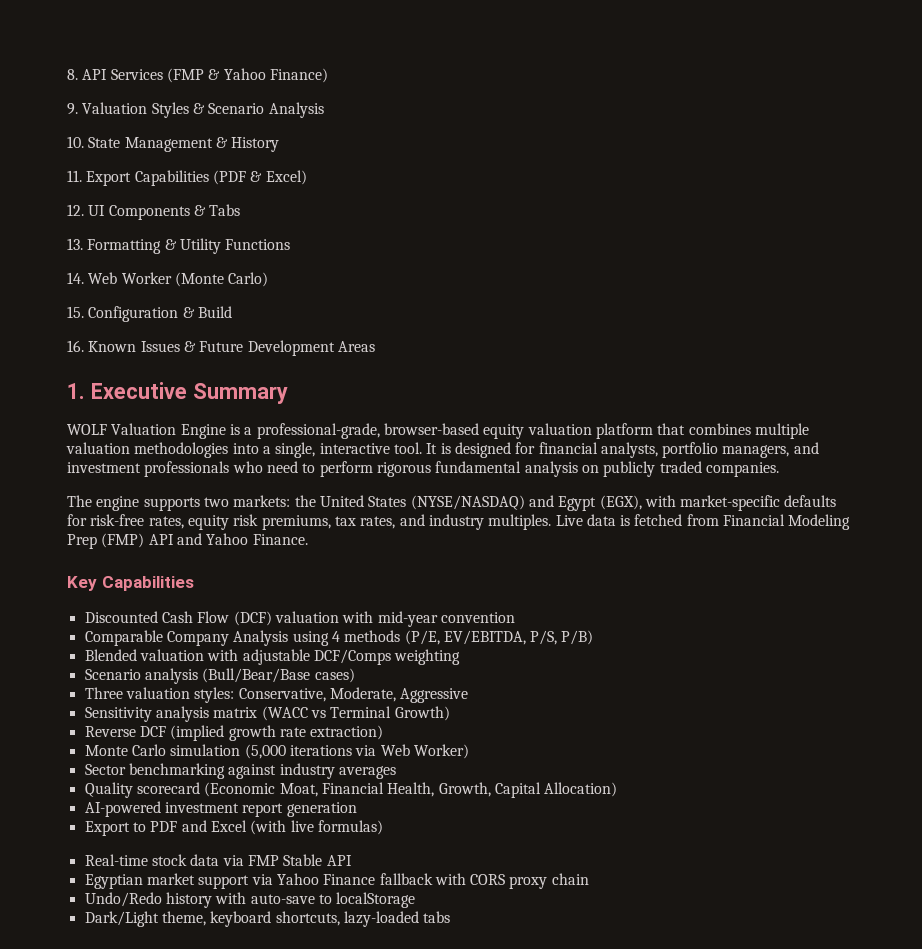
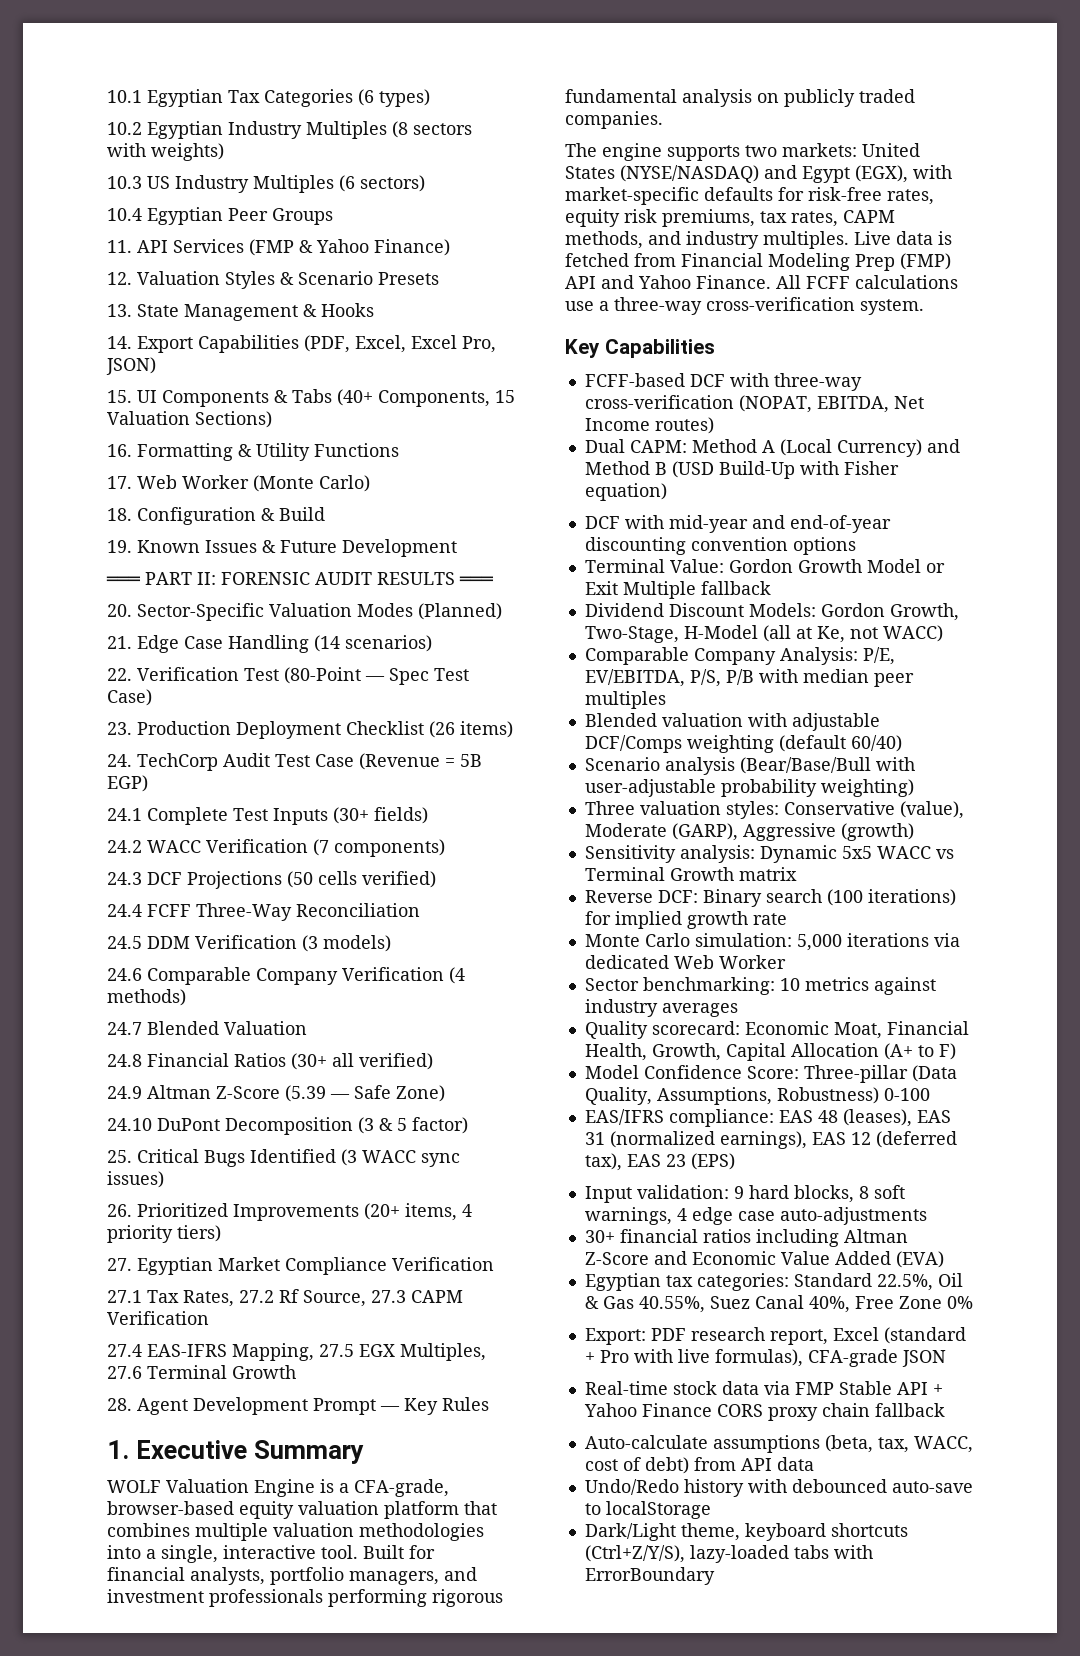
[67,69,78,80] 8. -> [107,89,430,107] [107,121,472,139] [107,143,224,161] [107,175,425,193] [107,207,333,225] [107,240,132,253] 10.1 Egyptian Tax Categories (6 types) // 10.2 Egyptian Industry Multiples (8 sectors with weights) // 10.3 US Industry Multiples (6 sectors) // 10.4 Egyptian Peer Groups // 11.
[67,103,78,115] 9. -> [107,272,132,285] 12.
[268,102,324,118] [67,136,84,148] Analysis // 10. -> [378,272,439,285] [107,304,132,317] Presets // 13.
[231,137,280,152] [67,170,307,186] [67,204,241,220] [67,238,83,250] History // 11. Export Capabilities (PDF & Excel) // 12. UI Components & Tabs // 13. -> [321,303,374,317] [107,335,496,353] [106,357,156,375] [107,389,515,407] [107,411,272,428] [107,444,132,457] Hooks // 14. Export Capabilities (PDF, Excel, Excel Pro, JSON) // 15. UI Components & Tabs (40+ Components, 15 Valuation Sections) // 16.
[67,272,84,284] 14. -> [107,476,132,489] 17.
[67,306,84,318] 15. -> [107,508,132,521] 18.
[67,340,84,352] 16. -> [107,540,132,553] 19.
[337,341,375,352] Areas -> [106,572,494,585] [107,603,502,621] [107,635,432,653] [107,667,469,685] [107,689,152,706] [107,721,513,739] [107,753,482,771] [107,775,148,792] [107,807,428,825] [107,839,445,857] [107,871,436,889] [107,903,420,921] [107,935,391,952] [107,967,465,985] [107,989,186,1006] [107,1021,307,1035] [107,1053,433,1070] [107,1085,445,1102] [107,1117,468,1135] [107,1149,460,1167] [107,1171,164,1188] [107,1203,472,1221] [107,1225,221,1243] [107,1257,494,1275] [107,1289,463,1307] [107,1311,209,1325] [107,1343,486,1361] [107,1365,296,1379] [107,1397,489,1415] // ═══ PART II: FORENSIC AUDIT RESULTS ═══ // 20. Sector-Specific Valuation Modes (Planned) // 21. Edge Case Handling (14 scenarios) // 22. Verification Test (80-Point — Spec Test Case) // 23. Production Deployment Checklist (26 items) // 24. TechCorp Audit Test Case (Revenue = 5B EGP) // 24.1 Complete Test Inputs (30+ fields) // 24.2 WACC Verification (7 components) // 24.3 DCF Projections (50 cells verified) // 24.4 FCFF Three-Way Reconciliation // 24.5 DDM Verification (3 models) // 24.6 Comparable Company Verification (4 methods) // 24.7 Blended Valuation // 24.8 Financial Ratios (30+ all verified) // 24.9 Altman Z-Score (5.39 — Safe Zone) // 24.10 DuPont Decomposition (3 & 5 factor) // 25. Critical Bugs Identified (3 WACC sync issues) // 26. Prioritized Improvements (20+ items, 4 priority tiers) // 27. Egyptian Market Compliance Verification // 27.1 Tax Rates, 27.2 Rf Source, 27.3 CAPM Verification // 27.4 EAS-IFRS Mapping, 27.5 EGX Multiples, 27.6 Terminal Growth // 28. Agent Development Prompt — Key Rules
[256,423,380,439] professional-grade, -> [354,1479,449,1497] CFA-grade,
[426,442,511,458] It is designed -> [363,1545,404,1559] Built
[232,461,373,477] who need to perform -> [328,1589,427,1607] performing
[294,495,316,507] the -> (857, 150) none
(396, 522) none -> [843,210,895,223] [565,231,643,249] CAPM methods,
[67,576,194,591] [84,611,515,627] [84,630,594,646] // Key Capabilities // Discounted Cash Flow (DCF) valuation with mid-year convention // Comparable Company Analysis using 4 methods (P/E, EV/EBITDA, P/S, P/B) -> [776,275,958,289] [565,297,924,315] [565,339,715,358] [584,373,862,391] [584,395,924,413] [584,417,714,434] [584,439,960,457] [584,461,899,479] [584,483,667,501] [584,515,891,533] [584,537,856,555] [584,559,945,573] [584,581,771,599] [584,603,959,621] [584,625,943,643] [584,647,895,665] [584,669,914,687] [584,691,666,709] All FCFF calculations use a three-way cross-verification system. // Key Capabilities // FCFF-based DCF with three-way cross-verification (NOPAT, EBITDA, Net Income routes) // Dual CAPM: Method A (Local Currency) and Method B (USD Build-Up with Fisher equation) // DCF with mid-year and end-of-year discounting convention options // Terminal Value: Gordon Growth Model or Exit Multiple fallback // Dividend Discount Models: Gordon Growth, Two-Stage, H-Model (all at Ke, not WACC) // Comparable Company Analysis: P/E, EV/EBITDA, P/S, P/B with median peer multiples
(461, 657) none -> [778,735,902,752] (default 60/40)
[202,668,355,683] (Bull/Bear/Base cases) -> [739,757,915,774] [584,779,914,797] (Bear/Base/Bull with user-adjustable probability weighting)
[238,687,396,702] Conservative, Moderate, -> [783,801,964,819] [584,823,738,841] Conservative (value), Moderate (GARP),
(469, 695) none -> [840,823,914,841] (growth)
[155,706,450,722] [84,725,225,741] analysis matrix (WACC vs Terminal Growth) // Reverse DCF (implied -> [679,845,954,863] [584,867,797,881] [584,889,956,907] [584,911,682,929] analysis: Dynamic 5x5 WACC vs Terminal Growth matrix // Reverse DCF: Binary search (100 iterations) for implied
[310,725,384,740] extraction) -> (787, 919) none
[170,744,469,759] [84,763,225,779] simulation (5,000 iterations via Web Worker) // Sector benchmarking -> [694,933,960,951] [584,955,786,969] [584,977,869,995] simulation: 5,000 iterations via dedicated Web Worker // Sector benchmarking: 10 metrics
[136,782,276,797] scorecard (Economic -> [651,1021,829,1035] scorecard: Economic
[544,782,618,797] [84,801,357,817] [84,820,383,836] Allocation) // AI-powered investment report generation // Export to PDF and Excel (with live formulas) -> [790,1043,956,1060] [584,1065,957,1083] [584,1087,930,1105] [584,1109,951,1127] [584,1131,957,1149] [584,1153,735,1171] [584,1185,905,1203] [584,1207,927,1225] [584,1229,908,1247] [584,1251,944,1268] [584,1273,963,1291] [584,1295,973,1313] [584,1327,966,1345] [584,1349,946,1367] Allocation (A+ to F) // Model Confidence Score: Three-pillar (Data Quality, Assumptions, Robustness) 0-100 // EAS/IFRS compliance: EAS 48 (leases), EAS 31 (normalized earnings), EAS 12 (deferred tax), EAS 23 (EPS) // Input validation: 9 hard blocks, 8 soft warnings, 4 edge case auto-adjustments // 30+ financial ratios including Altman Z-Score and Economic Value Added (EVA) // Egyptian tax categories: Standard 22.5%, Oil & Gas 40.55%, Suez Canal 40%, Free Zone 0% // Export: PDF research report, Excel (standard + Pro with live formulas), CFA-grade JSON
[84,873,589,889] // Egyptian market support via Yahoo Finance fallback with CORS proxy chain -> [932,1384,943,1395] [583,1403,945,1421] [584,1435,973,1453] [584,1457,814,1474] + Yahoo Finance CORS proxy chain fallback // Auto-calculate assumptions (beta, tax, WACC, cost of debt) from API data
(247, 898) none -> [791,1479,887,1493] debounced
[275,911,451,927] shortcuts, lazy-loaded tabs -> [830,1523,908,1537] [584,1545,873,1563] [584,1567,715,1585] shortcuts (Ctrl+Z/Y/S), lazy-loaded tabs with ErrorBoundary

